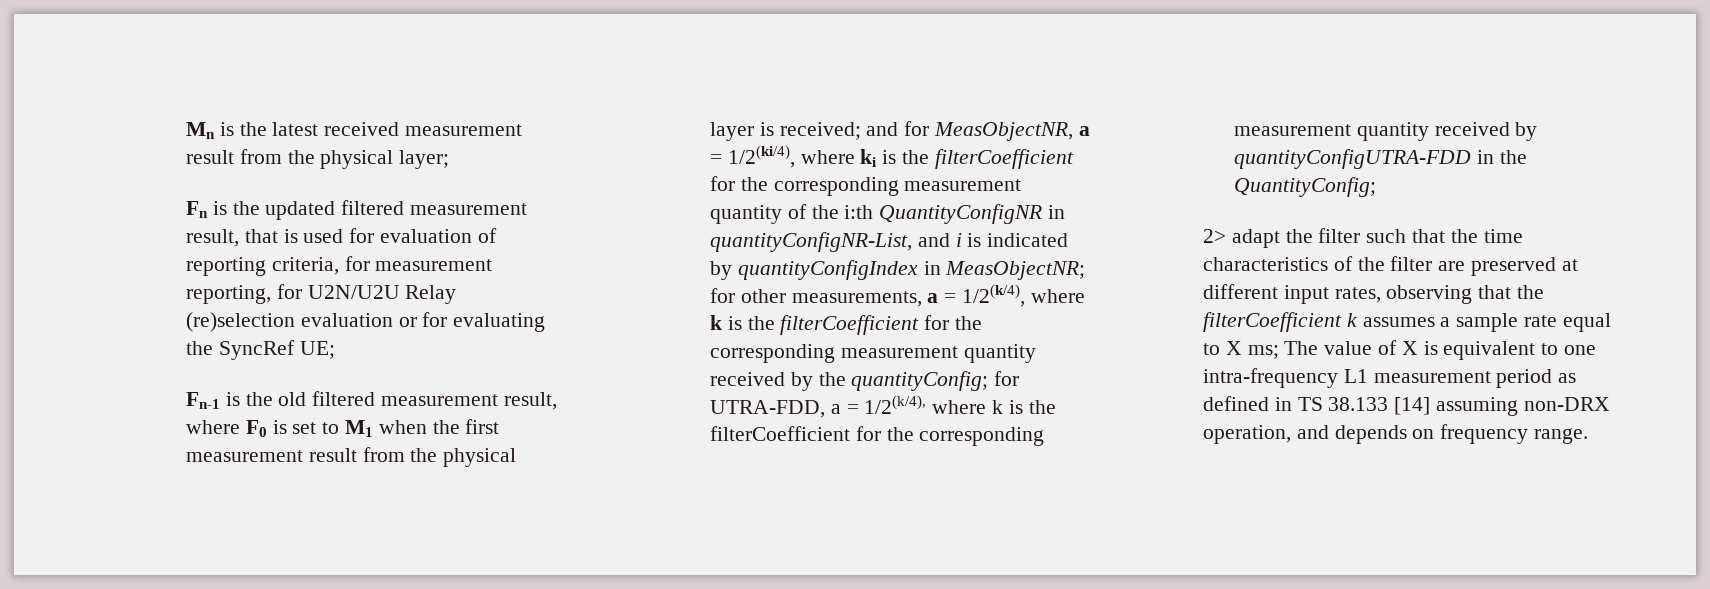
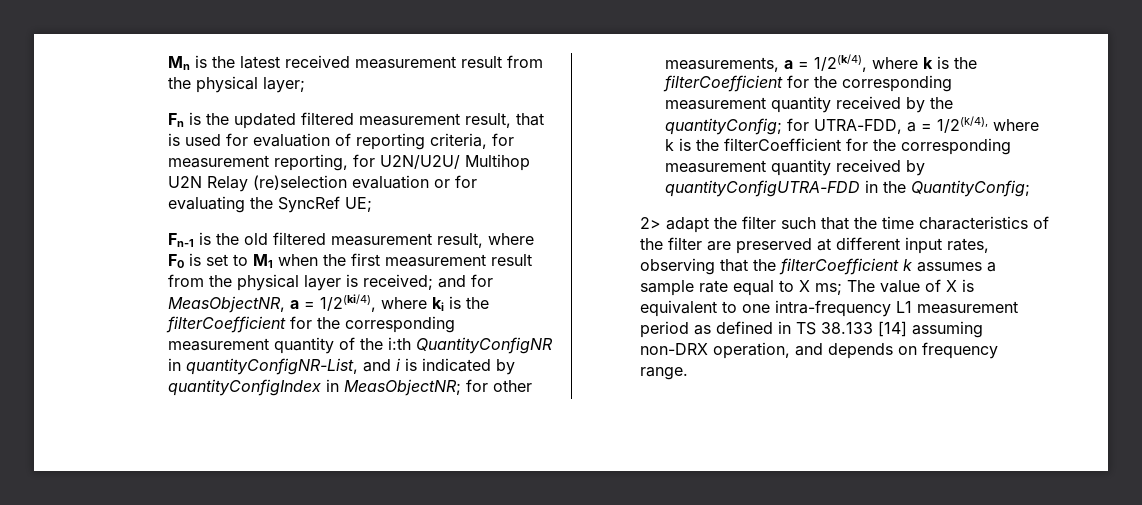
[307,285,400,299] U2N/U2U -> [379,154,530,171] [167,176,202,188] U2N/U2U/ Multihop U2N

